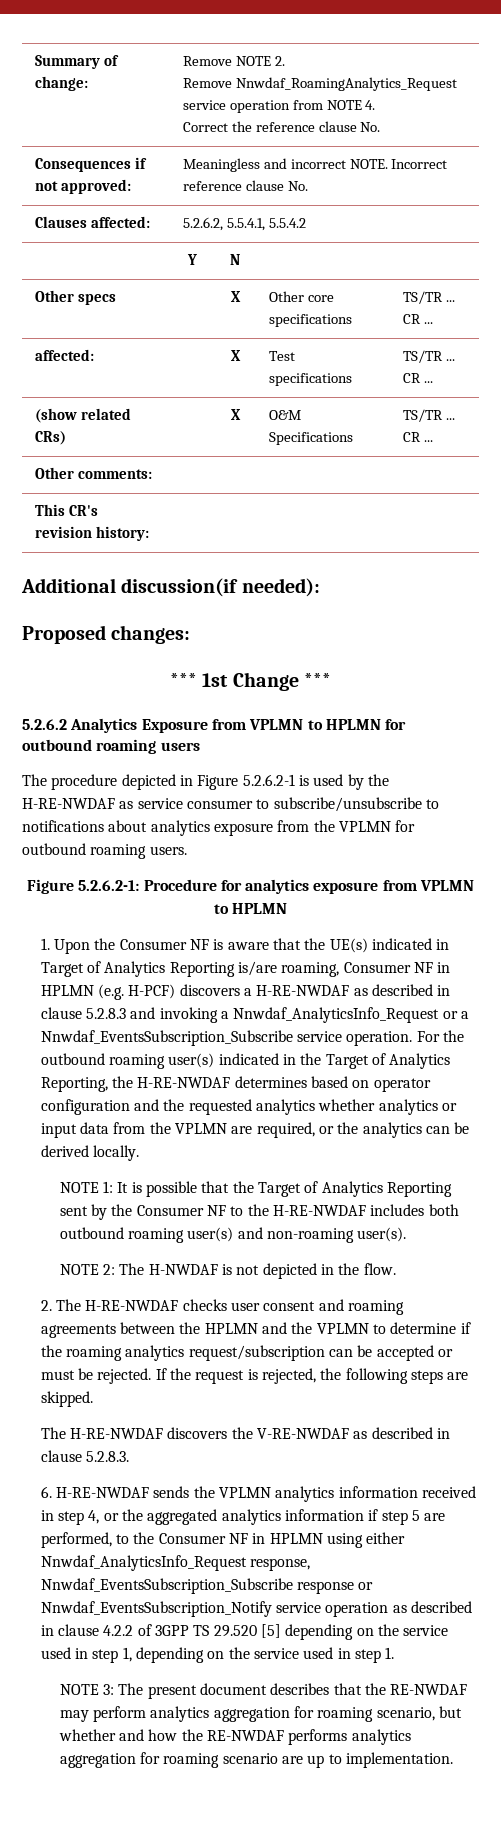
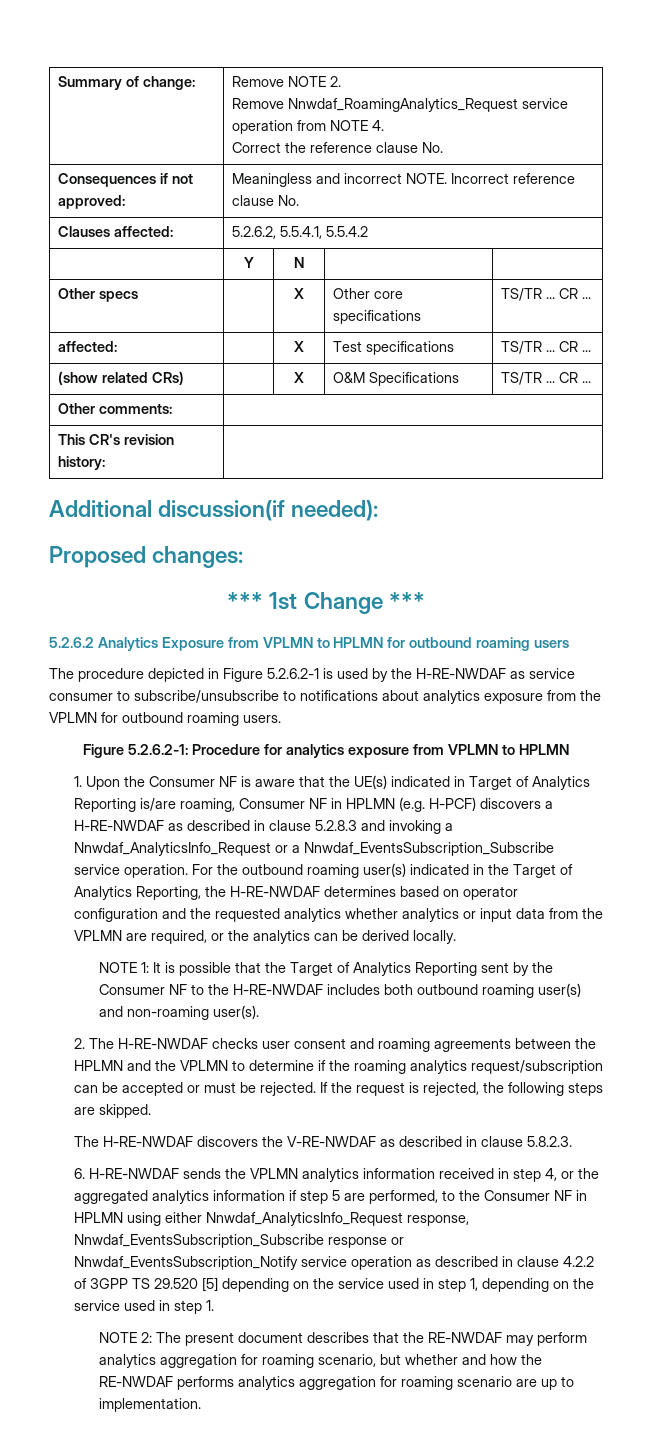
[59,1263,396,1279] // NOTE 2: The H-NWDAF is not depicted in the flow. -> (259, 1012) none
[86,1451,130,1462] 5.2.8.3. -> [526,1136,572,1147] 5.8.2.3.
[103,1684,115,1695] 3: -> [140,1332,152,1343] 2:

